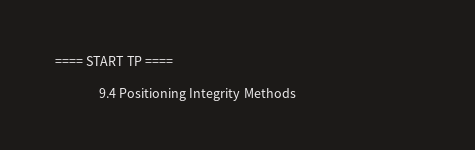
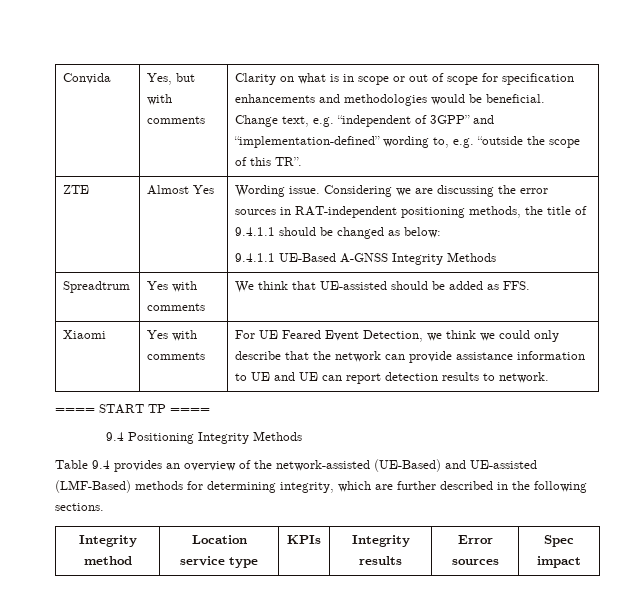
(55, 62) none -> [63,73,112,84] [147,73,196,85] [147,94,173,105] [147,116,206,124] [235,73,575,85] [235,94,546,106] [235,115,495,127] [234,136,581,148] [235,157,303,166] [63,185,90,194] [147,185,215,195] [235,185,549,197] [235,206,588,218] [235,227,442,239] [235,252,497,265] [63,281,131,293] [147,281,198,292] [147,303,206,311] [235,281,531,293] [63,330,107,339] [147,330,198,341] [147,352,206,360] [235,330,560,342] [235,351,586,363] [235,372,550,384] Convida | Yes, but with comments | Clarity on what is in scope or out of scope for specification enhancements and methodologies would be beneficial. Change text, e.g. “independent of 3GPP” and “implementation-defined” wording to, e.g. “outside the scope of this TR”. // ZTE | Almost Yes | Wording issue. Considering we are discussing the error sources in RAT-independent positioning methods, the title of 9.4.1.1 should be changed as below: // 9.4.1.1 UE-Based A-GNSS Integrity Methods // Spreadtrum | Yes with comments | We think that UE-assisted should be added as FFS. // Xiaomi | Yes with comments | For UE Feared Event Detection, we think we could only describe that the network can provide assistance information to UE and UE can report detection results to network. //
(296, 93) none -> [55,459,537,472] [55,480,587,493] [55,503,104,511] [78,535,137,547] [83,556,132,565] [191,535,247,544] [180,556,258,568] [287,535,321,544] [351,535,410,547] [359,556,402,565] [457,535,493,544] [451,559,499,565] [544,535,574,547] [537,556,581,568] // Table 9.4 provides an overview of the network-assisted (UE-Based) and UE-assisted (LMF-Based) methods for determining integrity, which are further described in the following sections. // Integrity method | Location service type | KPIs | Integrity results | Error sources | Spec impact

